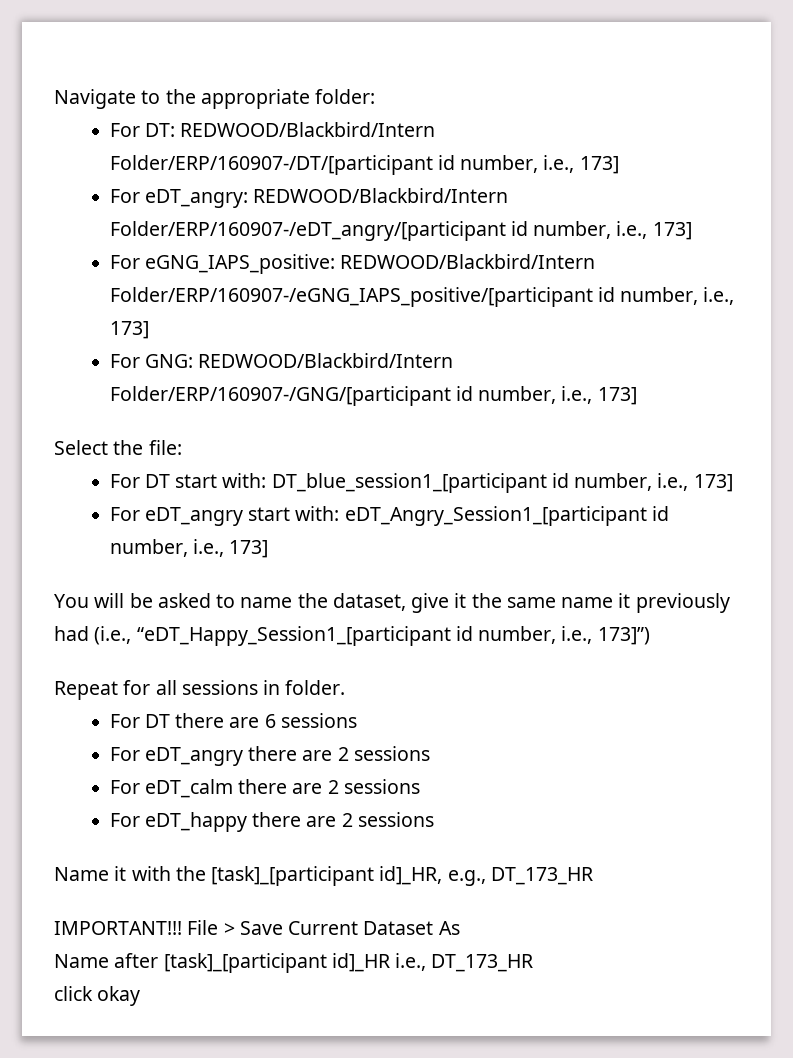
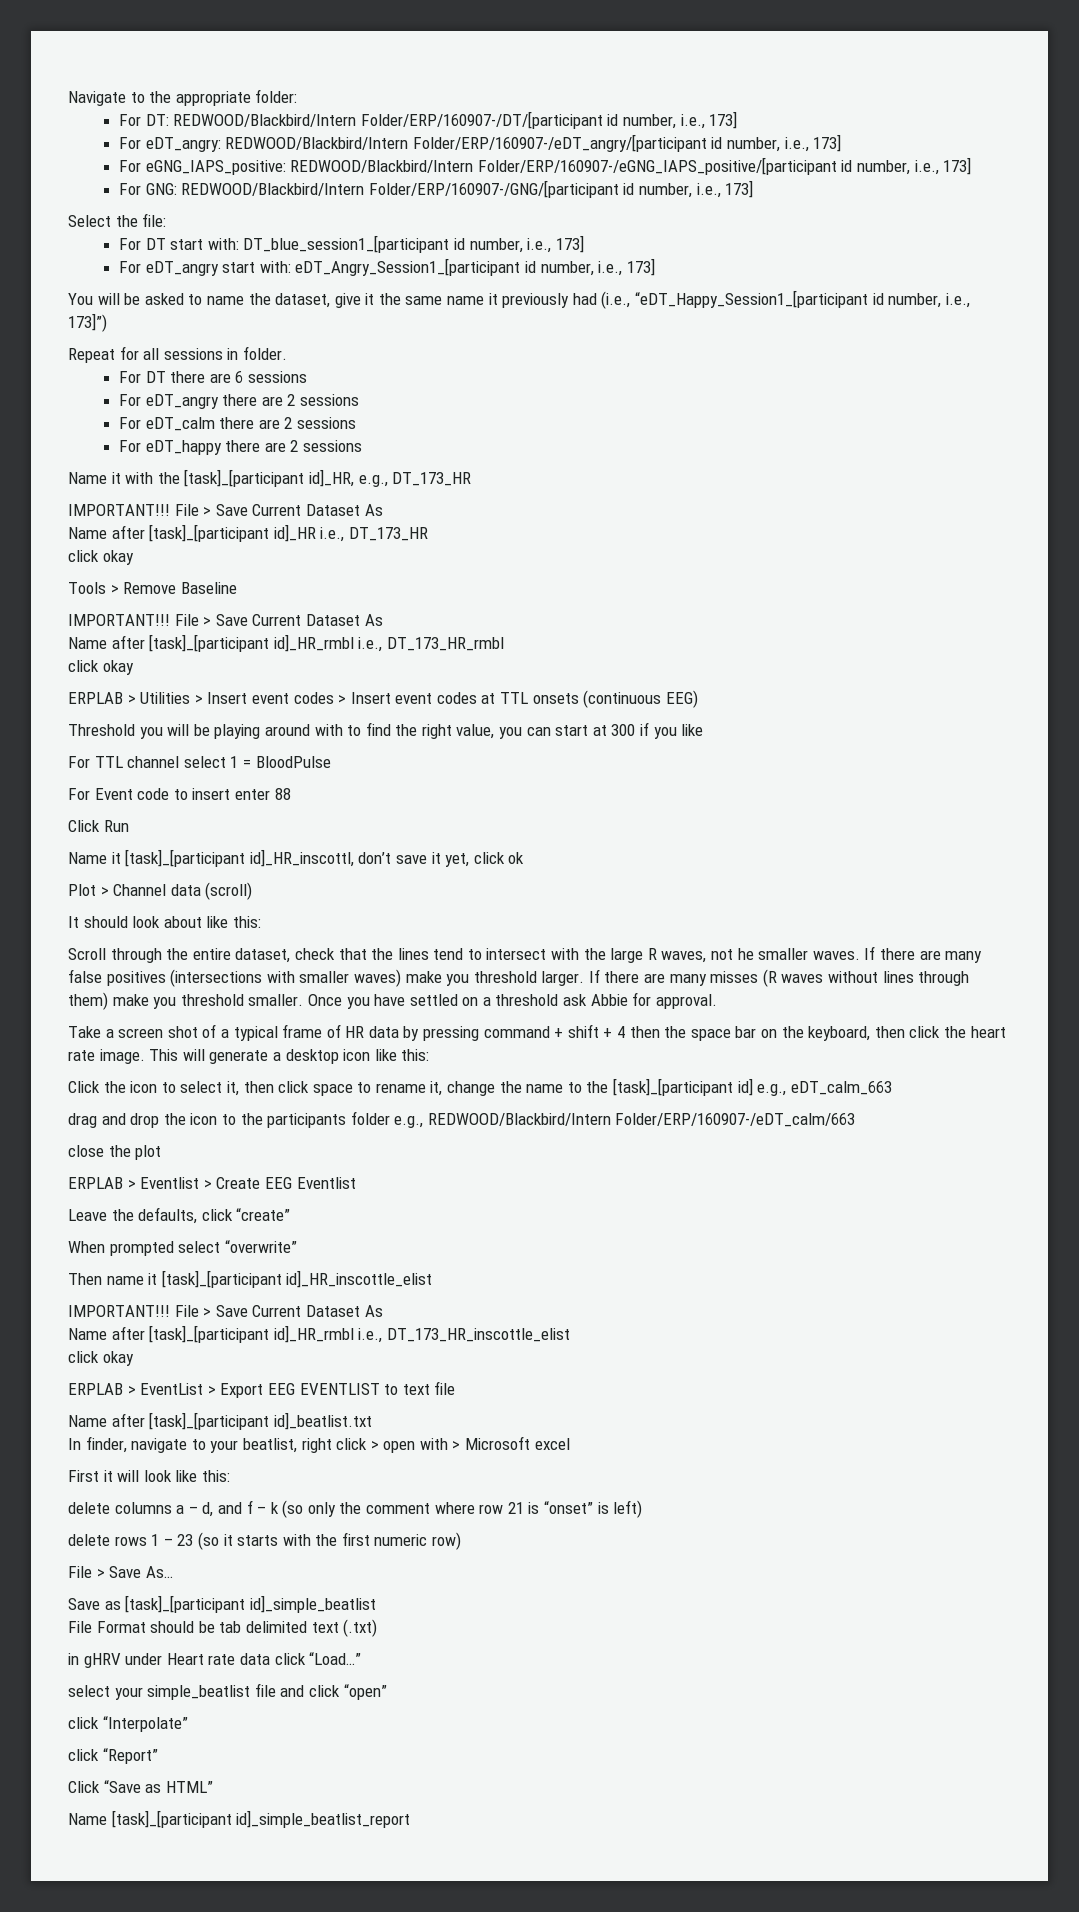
(141, 996) none -> [68,582,237,594] [68,614,383,626] [68,634,504,652] [68,660,134,675] [68,690,698,708] [68,722,704,739] [68,756,331,768] [68,788,291,800] [68,820,129,832] [68,849,525,867] [68,882,253,900] [68,916,261,928] [68,946,983,963] [68,969,970,987] [68,992,717,1010] [68,1024,1006,1041] [68,1049,430,1064] [68,1078,892,1096] [68,1111,856,1128] [68,1145,162,1160] [68,1177,356,1189] [68,1207,291,1224] [68,1240,297,1256] [68,1270,433,1288] [68,1305,383,1317] [68,1325,570,1343] [68,1351,134,1366] [68,1381,456,1398] [68,1412,372,1430] [68,1436,570,1453] [68,1470,230,1482] [68,1500,643,1518] [68,1532,462,1550] [68,1566,173,1578] [68,1595,376,1613] [68,1619,378,1637] [68,1652,362,1668] [68,1683,387,1700] [68,1716,188,1732] [68,1748,158,1764] [68,1780,213,1793] [68,1810,411,1828] // Tools > Remove Baseline // IMPORTANT!!! File > Save Current Dataset As // Name after [task]_[participant id]_HR_rmbl i.e., DT_173_HR_rmbl // click okay // ERPLAB > Utilities > Insert event codes > Insert event codes at TTL onsets (continuous EEG) // Threshold you will be playing around with to find the right value, you can start at 300 if you like // For TTL channel select 1 = BloodPulse // For Event code to insert enter 88 // Click Run // Name it [task]_[participant id]_HR_inscottl, don’t save it yet, click ok // Plot > Channel data (scroll) // It should look about like this: // Scroll through the entire dataset, check that the lines tend to intersect with the large R waves, not he smaller waves. If there are many false positives (intersections with smaller waves) make you threshold larger. If there are many misses (R waves without lines through them) make you threshold smaller. Once you have settled on a threshold ask Abbie for approval. // Take a screen shot of a typical frame of HR data by pressing command + shift + 4 then the space bar on the keyboard, then click the heart rate image. This will generate a desktop icon like this: // Click the icon to select it, then click space to rename it, change the name to the [task]_[participant id] e.g., eDT_calm_663 // drag and drop the icon to the participants folder e.g., REDWOOD/Blackbird/Intern Folder/ERP/160907-/eDT_calm/663 // close the plot // ERPLAB > Eventlist > Create EEG Eventlist // Leave the defaults, click “create” // When prompted select “overwrite” // Then name it [task]_[participant id]_HR_inscottle_elist // IMPORTANT!!! File > Save Current Dataset As // Name after [task]_[participant id]_HR_rmbl i.e., DT_173_HR_inscottle_elist // click okay // ERPLAB > EventList > Export EEG EVENTLIST to text file // Name after [task]_[participant id]_beatlist.txt // In finder, navigate to your beatlist, right click > open with > Microsoft excel // First it will look like this: // delete columns a – d, and f – k (so only the comment where row 21 is “onset” is left) // delete rows 1 – 23 (so it starts with the first numeric row) // File > Save As… // Save as [task]_[participant id]_simple_beatlist // File Format should be tab delimited text (.txt) // in gHRV under Heart rate data click “Load…” // select your simple_beatlist file and click “open” // click “Interpolate” // click “Report” // Click “Save as HTML” // Name [task]_[participant id]_simple_beatlist_report

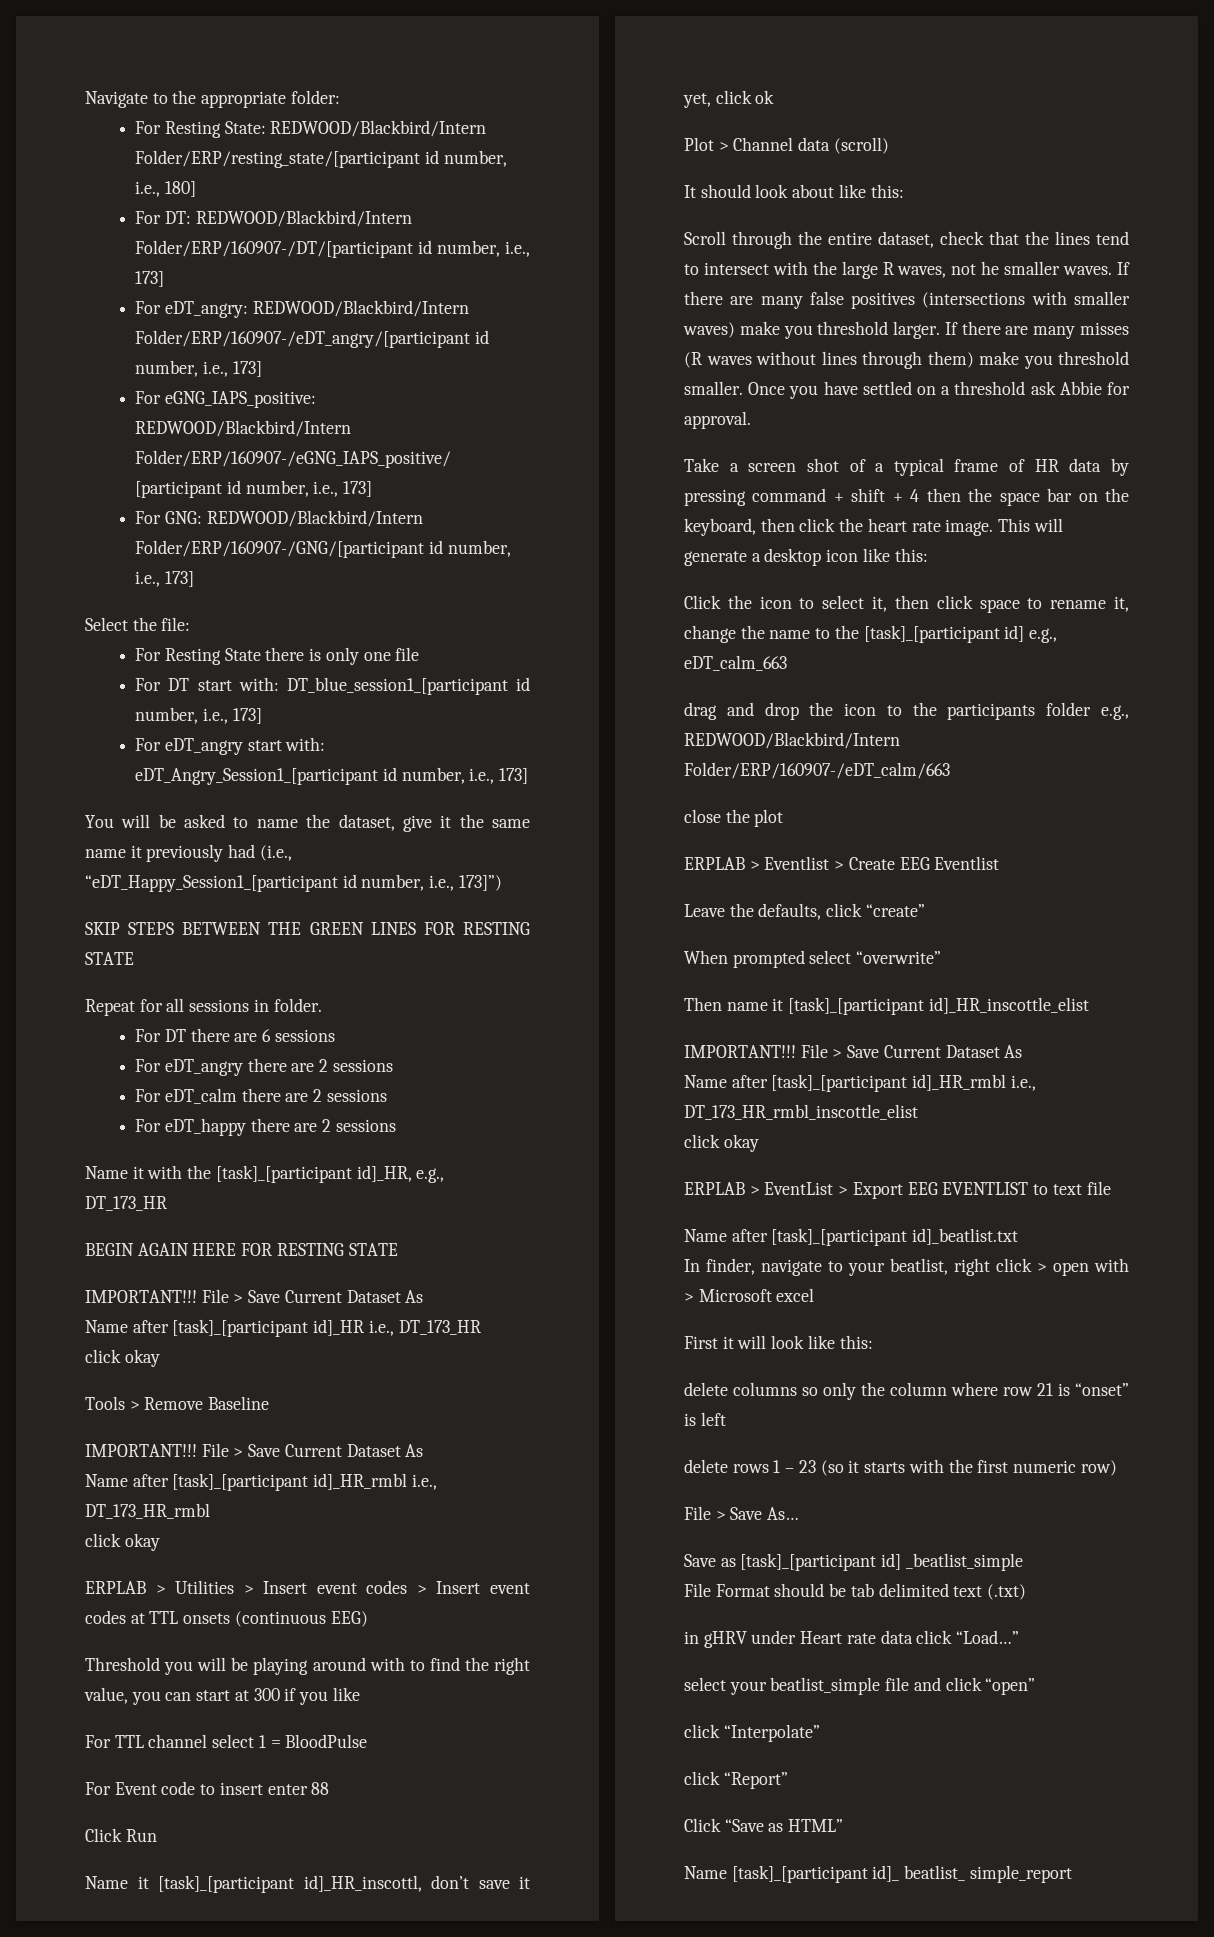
(298, 96) none -> [135,120,487,138] [135,150,507,168] [135,181,197,197] // For Resting State: REDWOOD/Blackbird/Intern Folder/ERP/resting_state/[participant id number, i.e., 180]
(167, 220) none -> [135,647,420,665] // For Resting State there is only one file
(107, 322) none -> [85,922,530,935] [85,952,134,965] // SKIP STEPS BETWEEN THE GREEN LINES FOR RESTING STATE
(472, 479) none -> [85,1243,398,1256] // BEGIN AGAIN HERE FOR RESTING STATE
[386,1328,570,1342] DT_173_HR_inscottle_elist -> [684,1104,918,1120] DT_173_HR_rmbl_inscottle_elist
[176,1500,304,1518] a – d, and f – k (so -> [802,1387,818,1396] so
[366,1503,431,1514] comment -> [890,1382,947,1396] column
[613,1500,643,1518] left) -> [700,1412,726,1426] left
[249,1595,376,1613] id]_simple_beatlist -> [881,1553,1023,1571] id] _beatlist_simple
[147,1685,251,1700] simple_beatlist -> [770,1677,881,1695] beatlist_simple
[236,1810,411,1828] id]_simple_beatlist_report -> [872,1865,1072,1883] id]_ beatlist_ simple_report

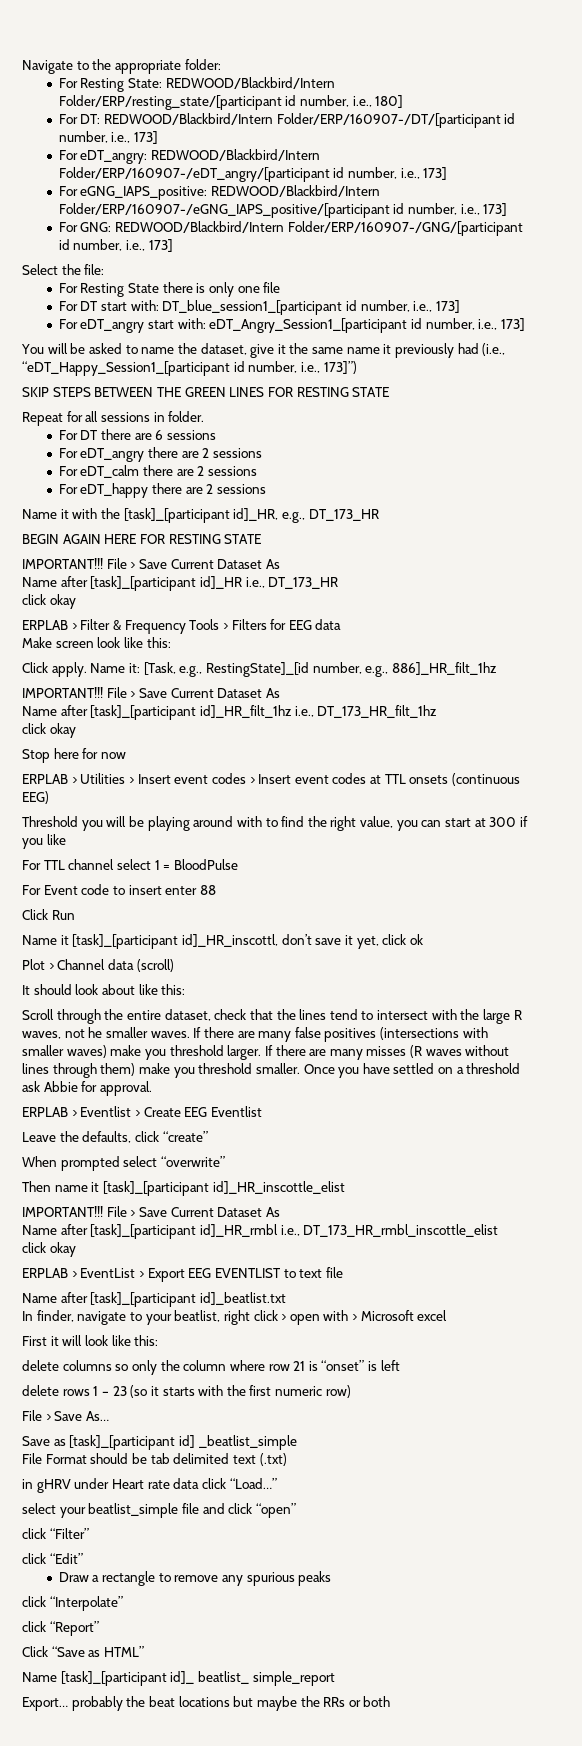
[85,1396,270,1410] Tools > Remove Baseline -> [22,619,342,634] [22,637,171,648] [22,662,497,677] ERPLAB > Filter & Frequency Tools > Filters for EEG data // Make screen look like this: // Click apply. Name it: [Task, e.g., RestingState]_[id number, e.g., 886]_HR_filt_1hz
[313,1473,437,1490] [85,1503,210,1519] [85,1533,160,1551] id]_HR_rmbl i.e., DT_173_HR_rmbl // click okay -> [199,705,438,718] [22,723,76,738] [22,748,126,763] id]_HR_filt_1hz i.e., DT_173_HR_filt_1hz // click okay // Stop here for now
[684,458,1129,476] [684,488,1129,506] [684,518,1063,536] [684,548,928,566] [684,595,1129,613] [684,625,1058,643] [684,655,787,671] [684,702,1129,720] [684,732,900,749] [684,762,950,779] [684,809,784,827] // Take a screen shot of a typical frame of HR data by pressing command + shift + 4 then the space bar on the keyboard, then click the heart rate image. This will generate a desktop icon like this: // Click the icon to select it, then click space to rename it, change the name to the [task]_[participant id] e.g., eDT_calm_663 // drag and drop the icon to the participants folder e.g., REDWOOD/Blackbird/Intern Folder/ERP/160907-/eDT_calm/663 // close the plot -> (152, 1088) none
(1036, 1686) none -> [22,1528,89,1539] [22,1553,83,1564] [58,1571,332,1586] // click “Filter” // click “Edit” // Draw a rectangle to remove any spurious peaks
(1072, 1874) none -> [22,1696,391,1711] // Export… probably the beat locations but maybe the RRs or both

